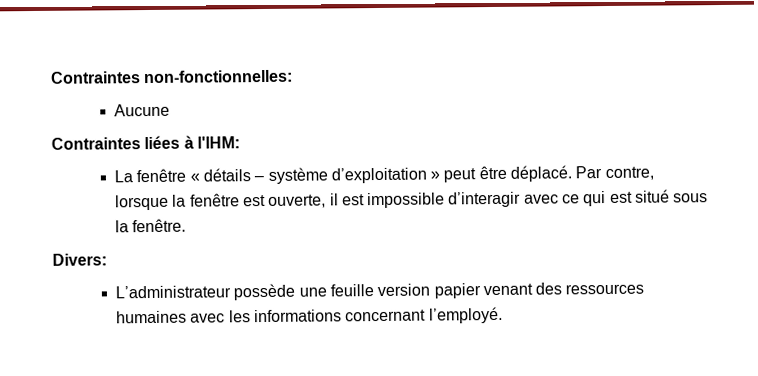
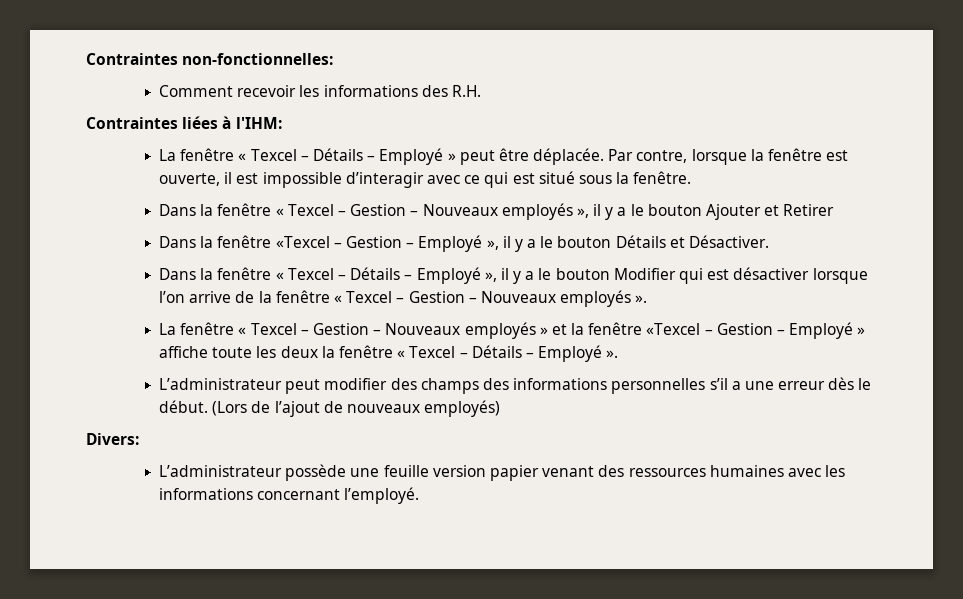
[113,103,170,117] Aucune -> [159,85,481,97] Comment recevoir les informations des R.H.
[202,167,427,184] détails – système d’exploitation -> [250,148,444,165] Texcel – Détails – Employé
[510,165,573,182] déplacé. -> [533,148,605,165] déplacée.
(187, 225) none -> [159,203,835,220] [159,235,769,252] [159,267,868,284] [159,290,648,307] [159,322,866,339] [159,345,619,362] [159,377,872,394] [159,400,501,417] // Dans la fenêtre « Texcel – Gestion – Nouveaux employés », il y a le bouton Ajouter et Retirer // Dans la fenêtre «Texcel – Gestion – Employé », il y a le bouton Détails et Désactiver. // Dans la fenêtre « Texcel – Détails – Employé », il y a le bouton Modifier qui est désactiver lorsque l’on arrive de la fenêtre « Texcel – Gestion – Nouveaux employés ». // La fenêtre « Texcel – Gestion – Nouveaux employés » et la fenêtre «Texcel – Gestion – Employé » affiche toute les deux la fenêtre « Texcel – Détails – Employé ». // L’administrateur peut modifier des champs des informations personnelles s’il a une erreur dès le début. (Lors de l’ajout de nouveaux employés)

